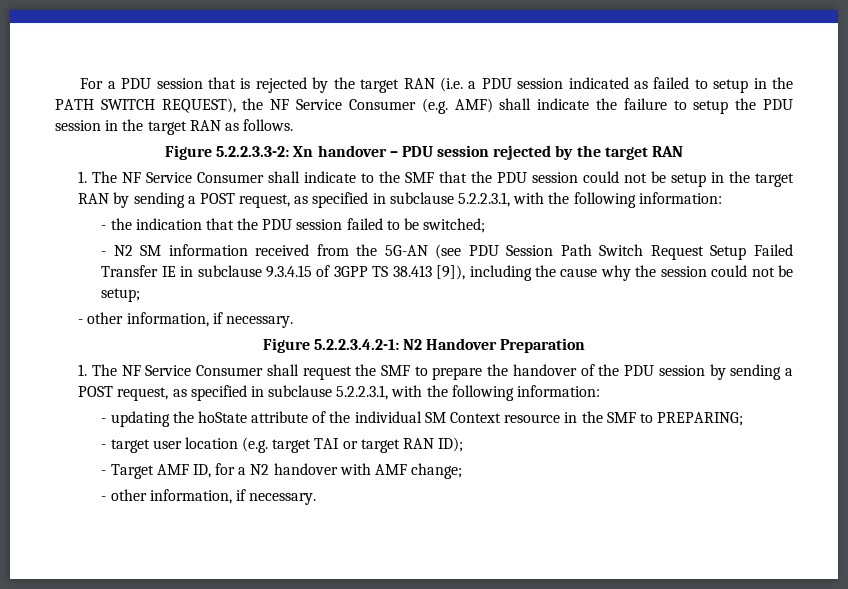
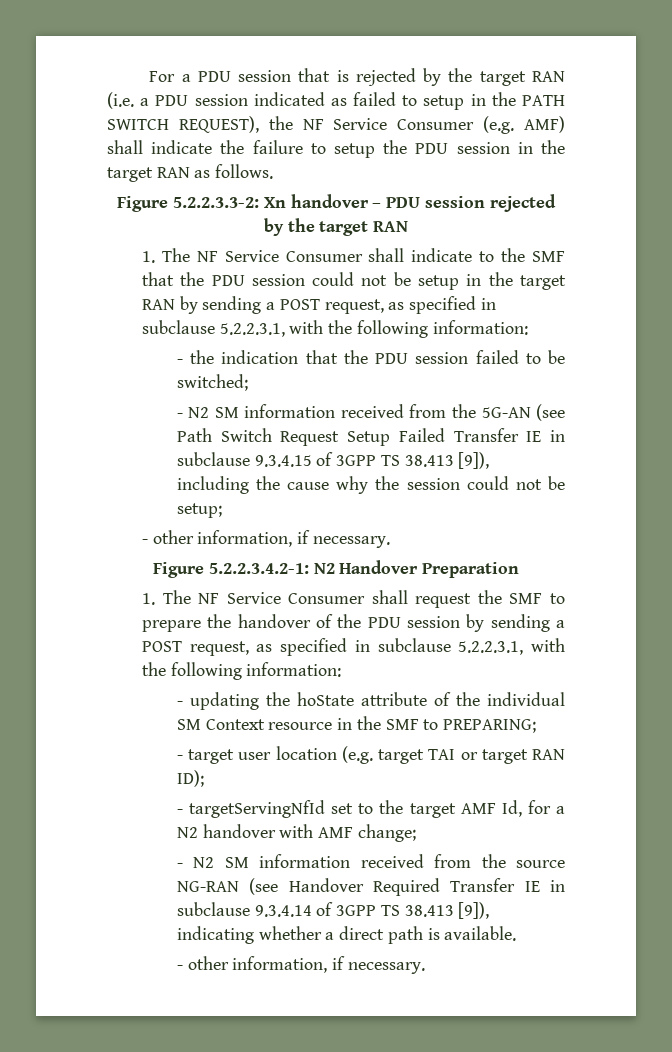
[468,245,554,256] PDU Session -> (565, 412) none
[110,464,211,479] Target AMF ID, -> [189,800,522,818] targetServingNfId set to the target AMF Id,
(463, 471) none -> [176,854,565,868] [176,878,566,896] [176,902,490,919] [176,926,517,944] // - N2 SM information received from the source NG-RAN (see Handover Required Transfer IE in subclause 9.3.4.14 of 3GPP TS 38.413 [9]), indicating whether a direct path is available.

